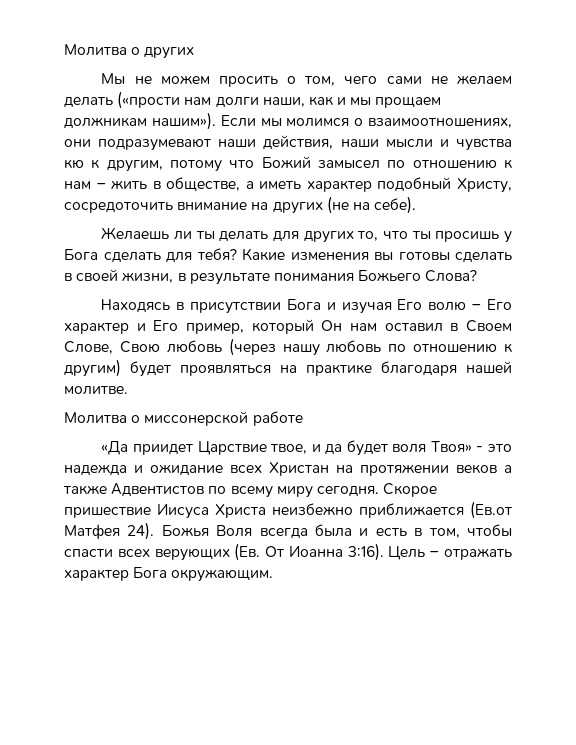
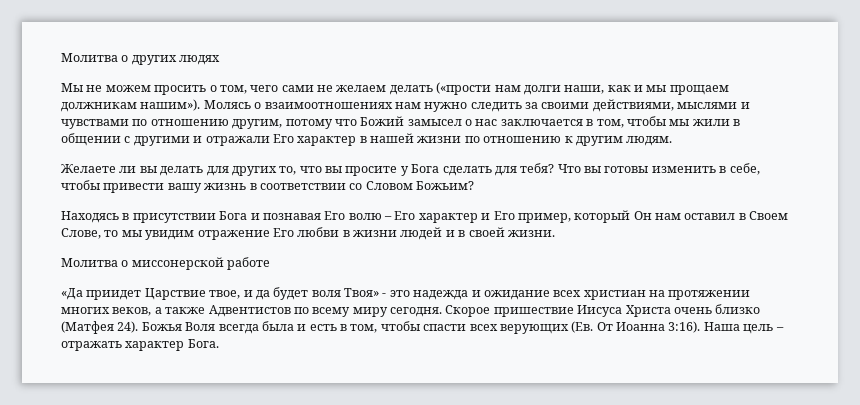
(195, 53) none -> [179,55,221,65] людях
[220,115,512,128] [64,135,513,151] [64,159,101,169] Если мы молимся о взаимоотношениях, они подразумевают наши действия, наши мысли и чувства кю к -> [203,99,750,112] [61,119,229,129] Молясь о взаимоотношениях нам нужно следить за своими действиями, мыслями и чувствами по отношению
[387,159,513,169] [64,177,512,193] [64,196,417,214] [101,227,215,240] по отношению к нам – жить в обществе, а иметь характер подобный Христу, сосредоточить внимание на других (не на себе). // Желаешь ли ты -> [465,116,740,128] [61,133,673,146] [61,164,157,173] о нас заключается в том, чтобы мы жили в общении с другими и отражали Его характер в нашей жизни по отношению к другим людям. // Желаете ли вы
[411,231,500,242] ты просишь -> [325,166,398,176] вы просите
[242,248,512,263] [64,269,478,285] Какие изменения вы готовы сделать в своей жизни, в результате понимания Божьего Слова? -> [557,163,760,175] [61,180,474,193] Что вы готовы изменить в себе, чтобы привести вашу жизнь в соответствии со Словом Божьим?
[341,302,392,314] изучая -> [262,213,321,220] познавая
[119,338,513,356] [64,359,512,377] [64,386,128,395] Свою любовь (через нашу любовь по отношению к другим) будет проявляться на практике благодаря нашей молитве. -> [104,227,555,240] то мы увидим отражение Его любви в жизни людей и в своей жизни.
[269,462,329,476] Христан -> [583,290,646,300] христиан
[456,464,497,474] веков -> [61,307,152,316] многих веков,
[272,501,512,519] [64,524,120,539] неизбежно приближается (Ев.от Матфея -> [673,304,761,314] [61,321,114,334] очень близко (Матфея
[388,545,426,560] Цель -> [703,322,774,334] Наша цель
[133,567,274,582] Бога окружающим. -> [187,339,219,348] Бога.

